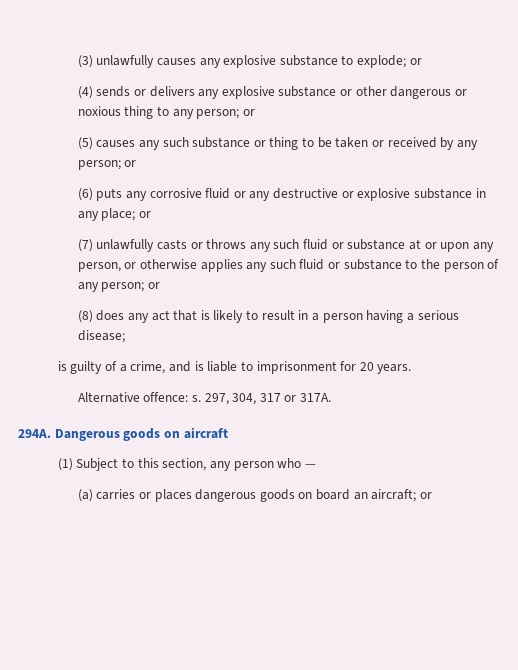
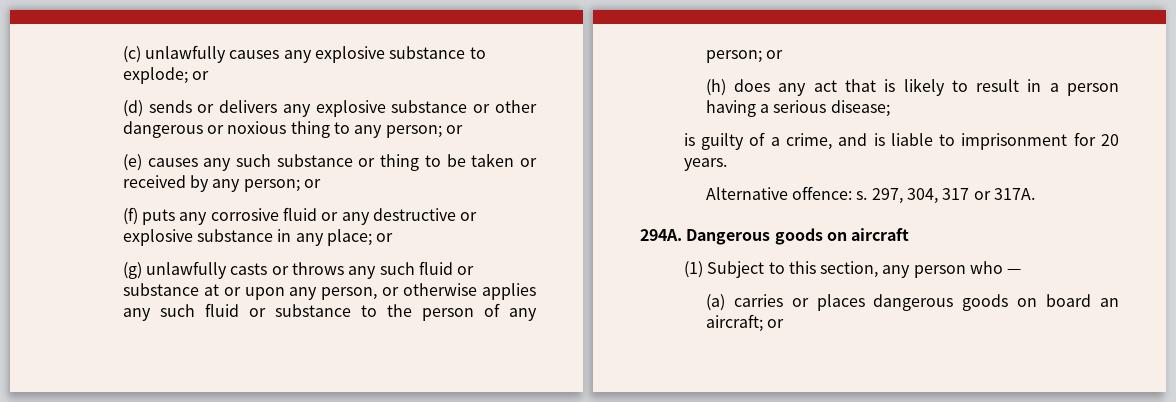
[77,55,93,68] (3) -> [122,46,141,63] (c)
[77,86,93,99] (4) -> [122,100,143,117] (d)
[77,137,93,150] (5) -> [122,154,142,171] (e)
[77,188,93,201] (6) -> [122,207,138,225] (f)
[77,239,93,252] (7) -> [122,262,142,279] (g)
[77,310,93,323] (8) -> [705,79,726,96] (h)

